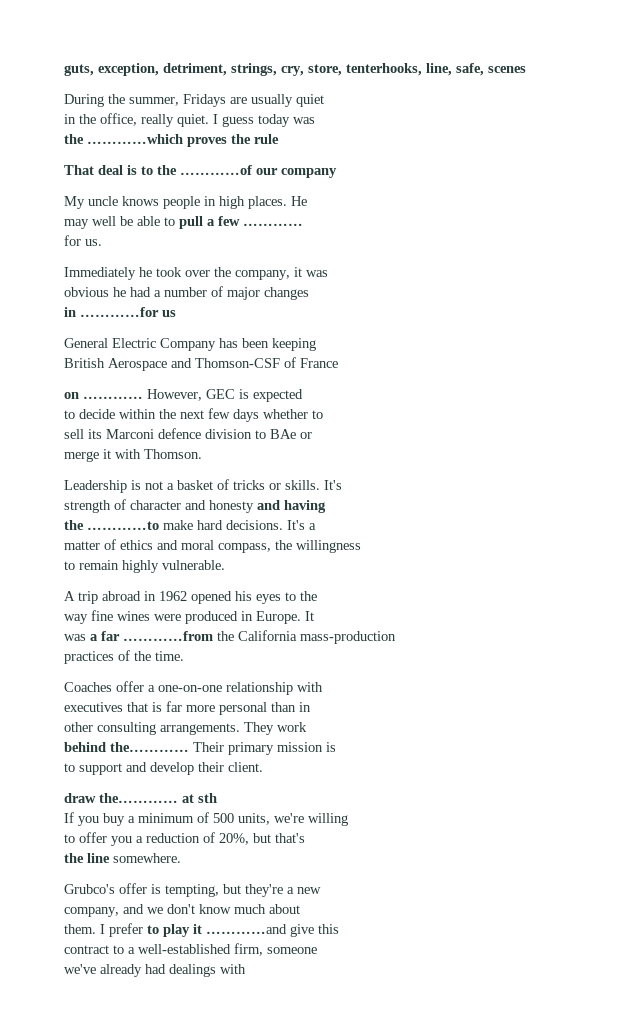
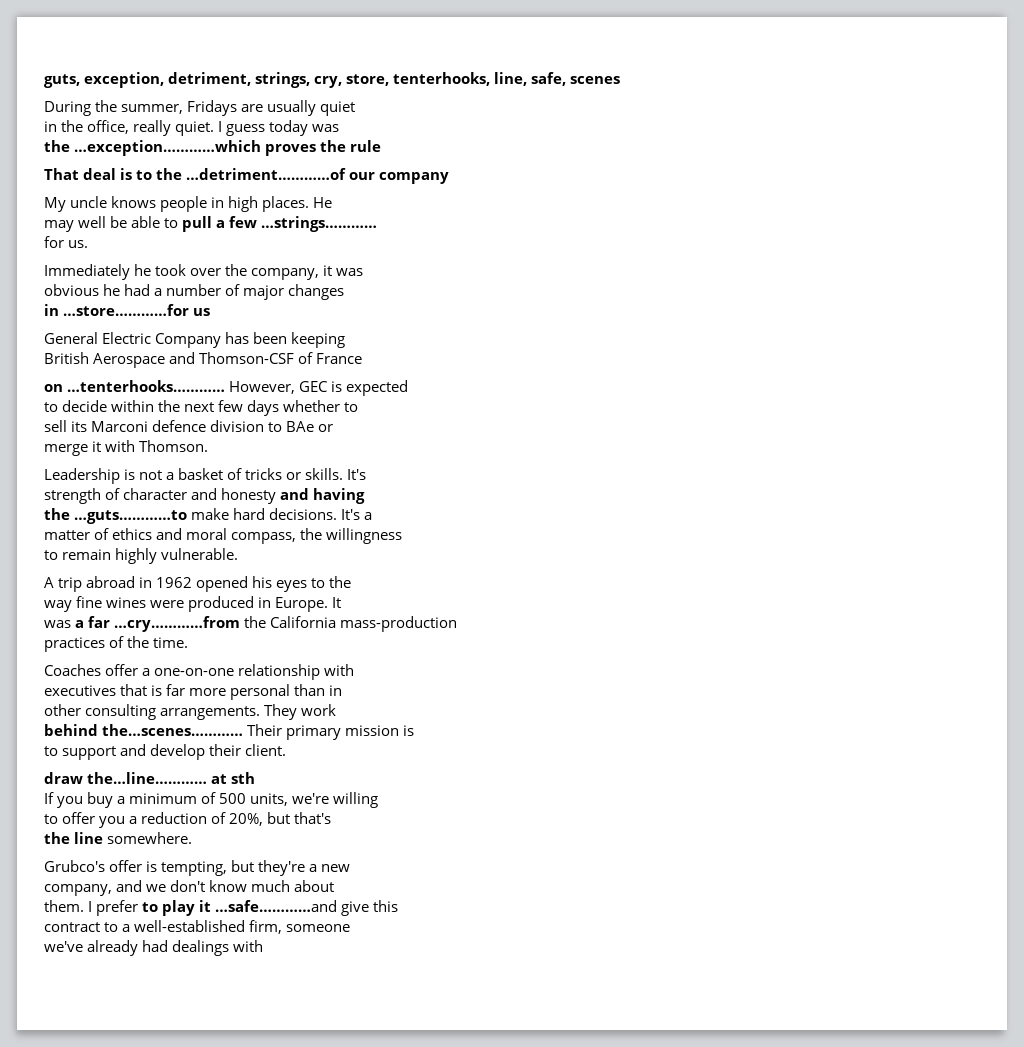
[87,134,183,144] …………which -> [74,140,262,156] …exception…………which
[180,165,252,175] …………of -> [186,168,347,180] …detriment…………of
[243,223,303,226] ………… -> [261,216,378,232] …strings…………
[80,307,159,317] …………for -> [63,304,190,316] …store…………for
[83,396,143,399] ………… -> [67,380,226,392] …tenterhooks…………
[87,521,159,530] …………to -> [74,510,188,524] …guts…………to
[123,631,213,641] …………from -> [114,616,241,632] …cry…………from
[110,742,189,752] the………… -> [102,724,244,736] the…scenes…………
[99,793,178,803] the………… -> [87,772,208,784] the…line…………
[206,924,287,934] …………and -> [215,900,338,912] …safe…………and

